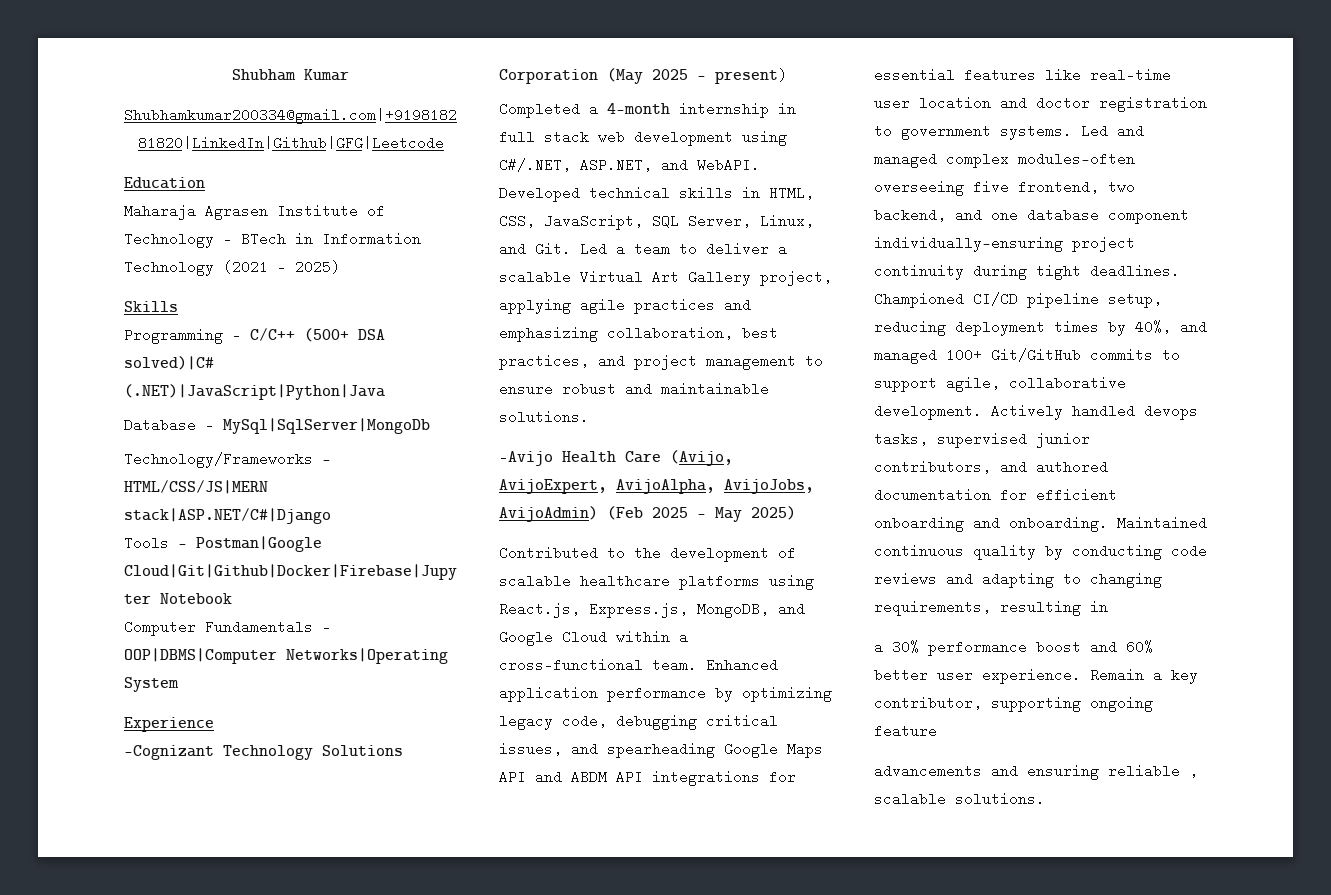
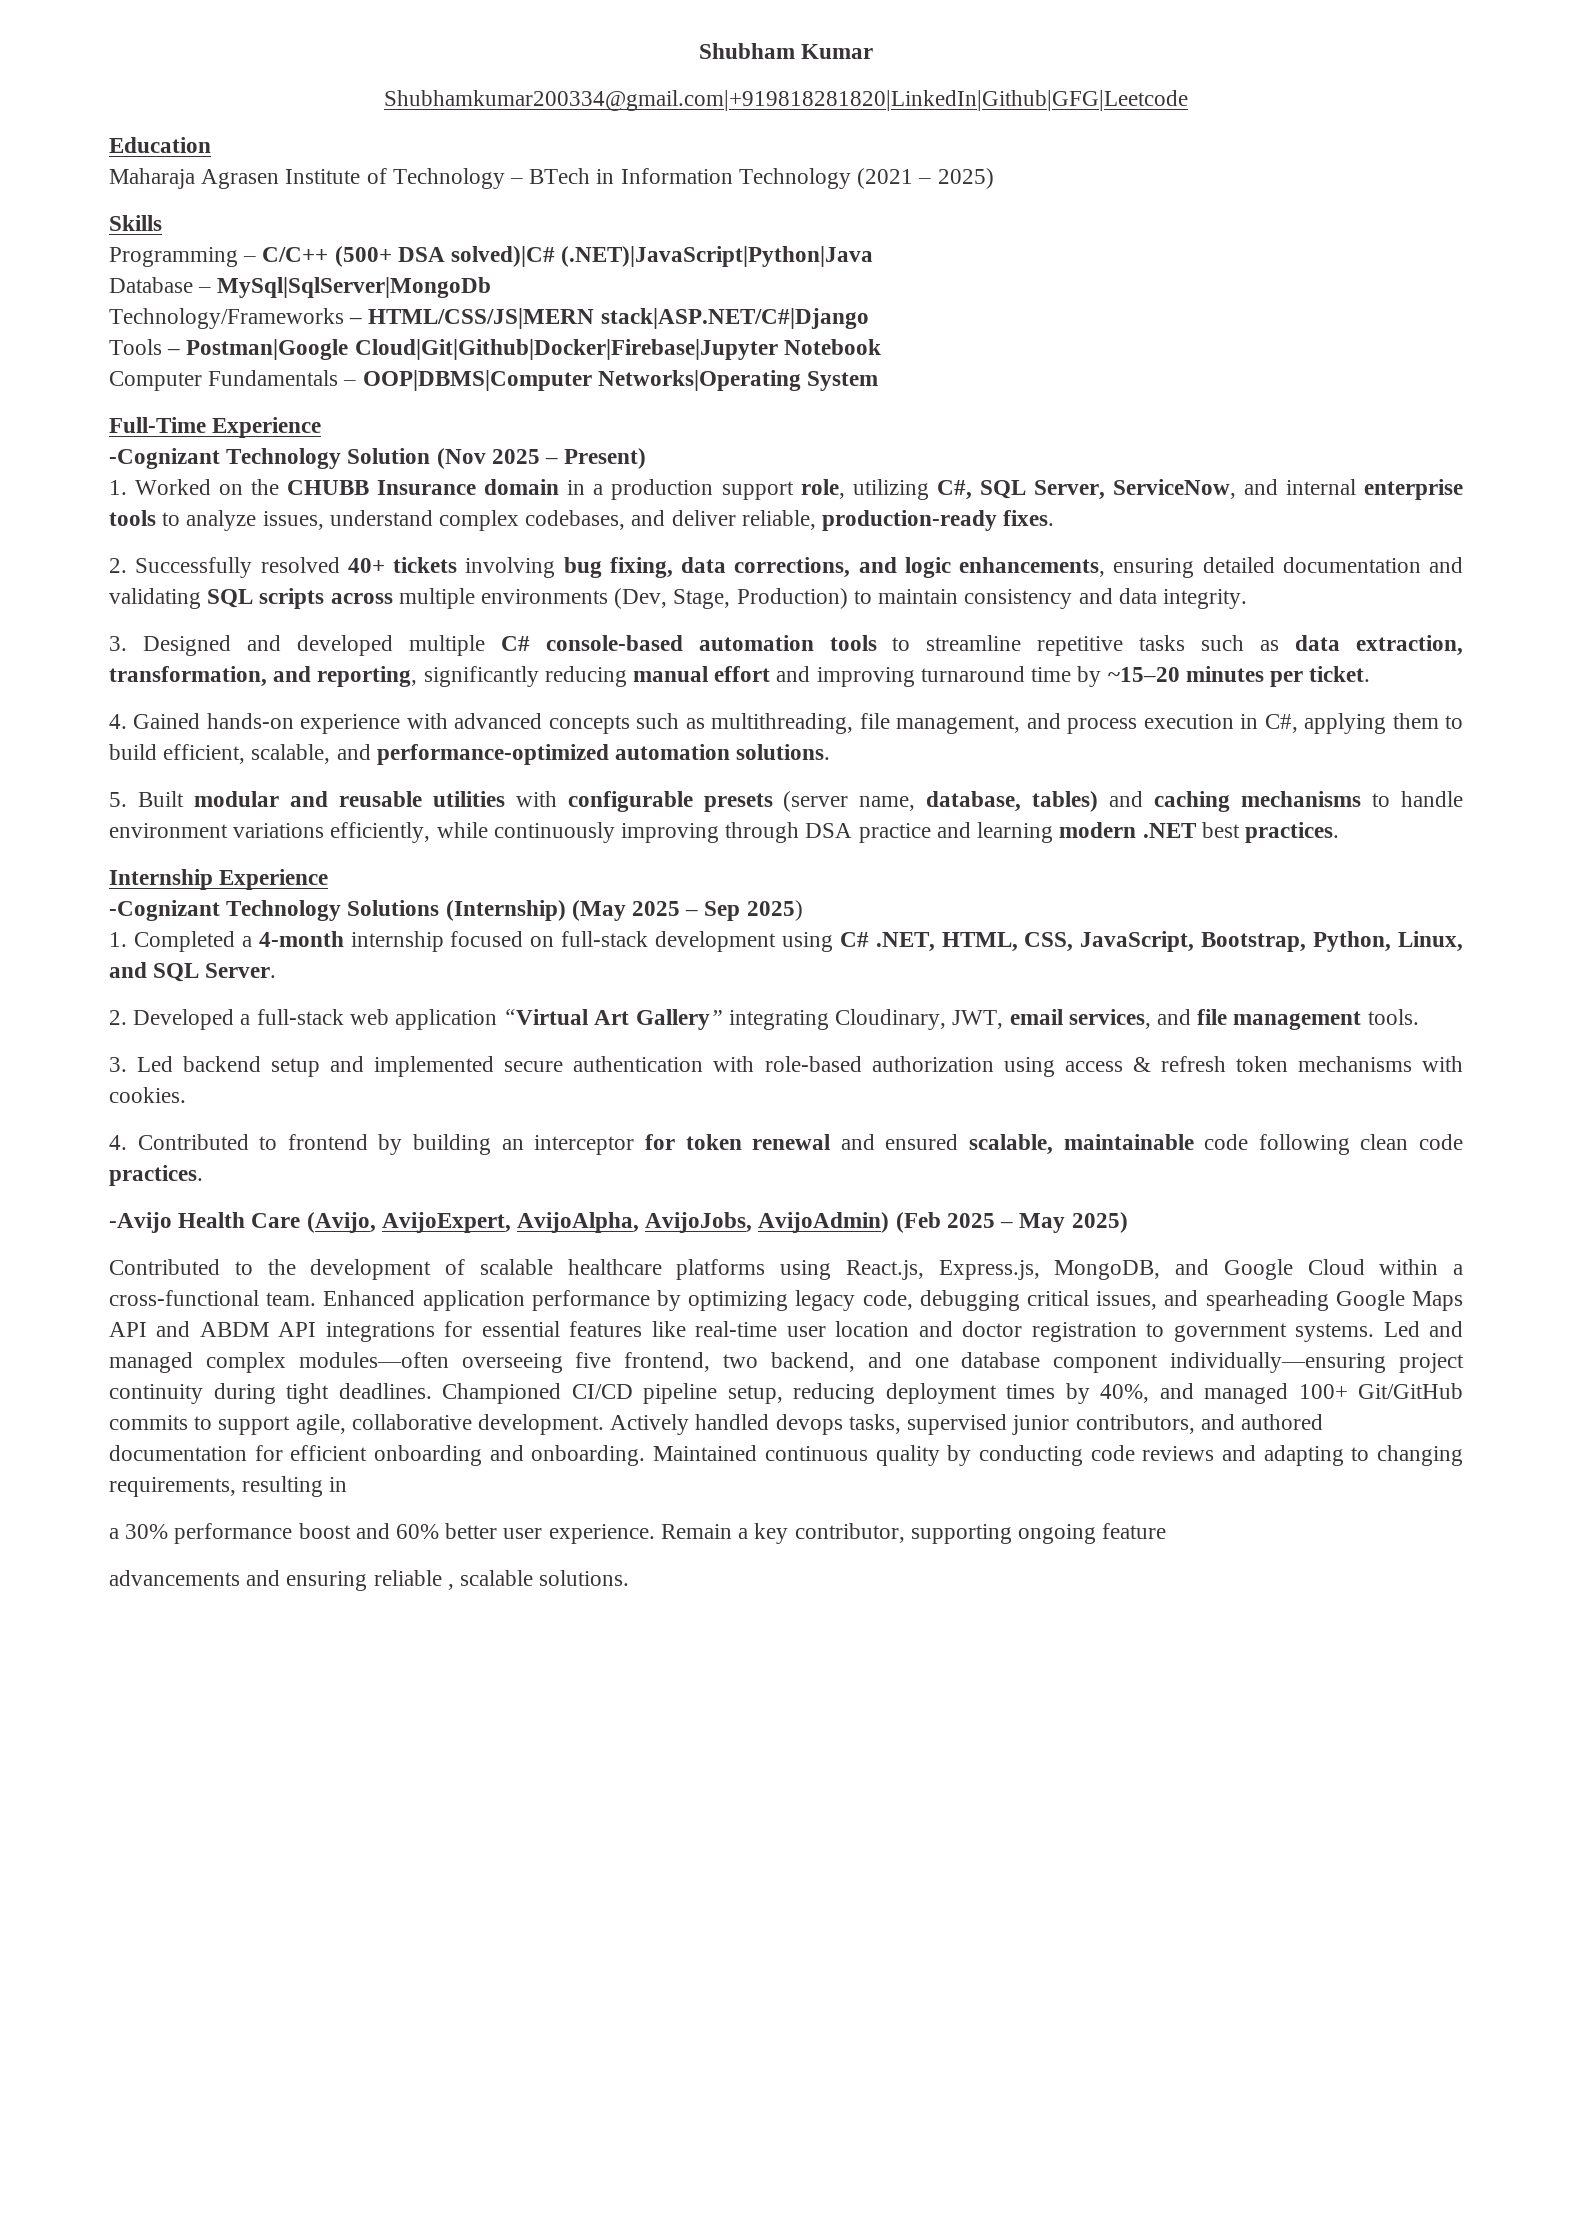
(179, 684) none -> [109,417,322,438] [109,448,647,469] [109,479,1463,500] [109,510,1055,531] [109,557,1463,578] [109,588,1247,609] [109,635,1463,656] [109,666,1371,687] [109,713,1463,734] [109,744,831,765] [109,791,1463,812] [109,822,1339,843] [109,869,213,890] Full-Time Experience // -Cognizant Technology Solution (Nov 2025 – Present) // 1. Worked on the CHUBB Insurance domain in a production support role, utilizing C#, SQL Server, ServiceNow, and internal enterprise tools to analyze issues, understand complex codebases, and deliver reliable, production-ready fixes. // 2. Successfully resolved 40+ tickets involving bug fixing, data corrections, and logic enhancements, ensuring detailed documentation and validating SQL scripts across multiple environments (Dev, Stage, Production) to maintain consistency and data integrity. // 3. Designed and developed multiple C# console-based automation tools to streamline repetitive tasks such as data extraction, transformation, and reporting, significantly reducing manual effort and improving turnaround time by ~15–20 minutes per ticket. // 4. Gained hands-on experience with advanced concepts such as multithreading, file management, and process execution in C#, applying them to build efficient, scalable, and performance-optimized automation solutions. // 5. Built modular and reusable utilities with configurable presets (server name, database, tables) and caching mechanisms to handle environment variations efficiently, while continuously improving through DSA practice and learning modern .NET best practices. // Internship
[499,69,598,84] Corporation -> [445,900,566,921] (Internship)
[715,68,787,84] present) // -> [704,900,803,921] [109,932,127,947] Sep 2025) // 1.
[778,103,796,114] [499,130,787,146] [499,158,760,172] [499,186,814,202] [499,214,814,230] [499,242,787,256] [499,270,832,286] [499,298,751,314] [499,326,778,342] [499,354,823,370] [499,382,769,396] [499,410,589,424] in full stack web development using C#/.NET, ASP.NET, and WebAPI. Developed technical skills in HTML, CSS, JavaScript, SQL Server, Linux, and Git. Led a team to deliver a scalable Virtual Art Gallery project, applying agile practices and emphasizing collaboration, best practices, and project management to ensure robust and maintainable solutions. -> [450,931,1463,952] [109,962,277,982] [109,1009,1419,1030] [109,1056,1463,1077] [109,1087,186,1103] [109,1134,1463,1155] [109,1165,203,1186] focused on full-stack development using C# .NET, HTML, CSS, JavaScript, Bootstrap, Python, Linux, and SQL Server. // 2. Developed a full-stack web application “Virtual Art Gallery” integrating Cloudinary, JWT, email services, and file management tools. // 3. Led backend setup and implemented secure authentication with role-based authorization using access & refresh token mechanisms with cookies. // 4. Contributed to frontend by building an interceptor for token renewal and ensured scalable, maintainable code following clean code practices.

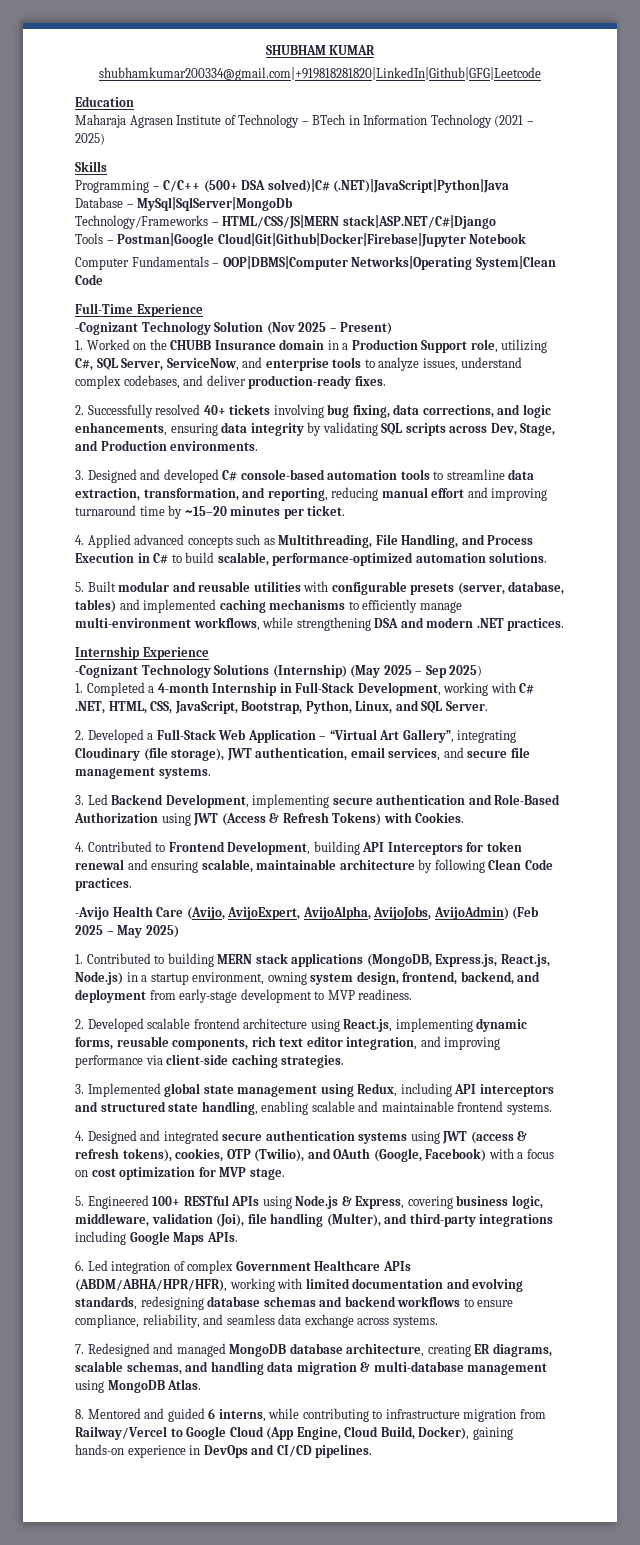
[698,43,874,59] [384,90,1188,111] Shubham Kumar // Shubhamkumar200334@gmail.com|+919818281820|LinkedIn|Github|GFG|Leetcode -> [265,45,376,55] [99,67,541,81] SHUBHAM KUMAR // shubhamkumar200334@gmail.com|+919818281820|LinkedIn|Github|GFG|Leetcode
[807,371,879,391] System -> [475,256,556,270] [75,274,103,285] System|Clean Code
[611,479,794,500] production support -> [351,339,468,353] Production Support
[1285,479,1356,495] internal -> (263, 362) none
[741,510,816,530] reliable, -> (246, 380) none
[1202,557,1463,573] detailed documentation and -> [221,422,322,436] data integrity by
[398,588,1247,609] multiple environments (Dev, Stage, Production) to maintain consistency and data integrity. -> [490,423,556,436] [75,440,259,451] Dev, Stage, and Production environments.
[408,635,485,656] multiple -> (219, 476) none
[1037,635,1280,656] repetitive tasks such as -> (505, 474) none
[423,666,539,687] significantly -> (328, 494) none
[133,713,1463,734] [109,744,371,764] Gained hands-on experience with advanced concepts such as multithreading, file management, and process execution in C#, applying them to build efficient, scalable, and -> [87,534,534,548] [75,552,269,566] Applied advanced concepts such as Multithreading, File Handling, and Process Execution in C# to build scalable,
[783,791,916,812] (server name, -> [457,582,505,595] (server,
(1144, 799) none -> [143,599,217,613] implemented
[1400,791,1463,807] [109,822,1054,843] handle environment variations efficiently, while continuously improving through DSA practice and learning -> [362,599,462,613] [75,617,424,631] efficiently manage multi-environment workflows, while strengthening DSA and
[1201,822,1240,838] best -> (504, 623) none
[350,931,833,952] internship focused on full-stack development using -> [212,682,516,696] Internship in Full-Stack Development, working with
[256,1009,1004,1030] full-stack web application “Virtual Art Gallery” integrating Cloudinary, JWT, -> [156,729,517,743] [75,747,348,761] Full-Stack Web Application – “Virtual Art Gallery”, integrating Cloudinary (file storage), JWT authentication,
(1191, 1017) none -> [467,750,508,758] secure
[1367,1009,1419,1025] tools. -> [158,767,211,779] systems.
[183,1056,1463,1077] [109,1087,186,1103] [109,1134,635,1155] backend setup and implemented secure authentication with role-based authorization using access & refresh token mechanisms with cookies. // 4. Contributed to frontend by building an interceptor -> [111,794,561,808] [74,812,465,826] [75,841,463,855] Backend Development, implementing secure authentication and Role-Based Authorization using JWT (Access & Refresh Tokens) with Cookies. // 4. Contributed to Frontend Development, building API Interceptors
[885,1134,959,1150] ensured -> [151,860,199,873] ensuring
[1204,1134,1463,1155] code following clean code -> [339,859,553,873] architecture by following Clean Code
[109,1259,1463,1280] [109,1290,1464,1311] [109,1321,1463,1342] [109,1352,1464,1373] [109,1383,1463,1404] [109,1414,1323,1435] [109,1445,1463,1466] [109,1476,348,1497] [109,1523,1167,1544] [109,1570,630,1591] Contributed to the development of scalable healthcare platforms using React.js, Express.js, MongoDB, and Google Cloud within a cross-functional team. Enhanced application performance by optimizing legacy code, debugging critical issues, and spearheading Google Maps API and ABDM API integrations for essential features like real-time user location and doctor registration to government systems. Led and managed complex modules—often overseeing five frontend, two backend, and one database component individually—ensuring project continuity during tight deadlines. Championed CI/CD pipeline setup, reducing deployment times by 40%, and managed 100+ Git/GitHub commits to support agile, collaborative development. Actively handled devops tasks, supervised junior contributors, and authored documentation for efficient onboarding and onboarding. Maintained continuous quality by conducting code reviews and adapting to changing requirements, resulting in // a 30% performance boost and 60% better user experience. Remain a key contributor, supporting ongoing feature // advancements and ensuring reliable , scalable solutions. -> [75,953,550,967] [75,971,541,985] [75,989,413,1003] [75,1018,528,1032] [75,1036,501,1050] [75,1054,345,1068] [75,1083,554,1097] [75,1101,552,1115] [75,1130,528,1144] [75,1148,554,1162] [75,1167,285,1180] [75,1195,543,1209] [75,1213,554,1227] [75,1231,238,1245] [75,1260,411,1274] [75,1278,524,1292] [75,1296,514,1310] [75,1314,438,1328] [75,1343,552,1357] [75,1361,548,1375] [75,1379,202,1393] [75,1408,546,1422] [75,1426,513,1440] [75,1444,373,1458] 1. Contributed to building MERN stack applications (MongoDB, Express.js, React.js, Node.js) in a startup environment, owning system design, frontend, backend, and deployment from early-stage development to MVP readiness. // 2. Developed scalable frontend architecture using React.js, implementing dynamic forms, reusable components, rich text editor integration, and improving performance via client-side caching strategies. // 3. Implemented global state management using Redux, including API interceptors and structured state handling, enabling scalable and maintainable frontend systems. // 4. Designed and integrated secure authentication systems using JWT (access & refresh tokens), cookies, OTP (Twilio), and OAuth (Google, Facebook) with a focus on cost optimization for MVP stage. // 5. Engineered 100+ RESTful APIs using Node.js & Express, covering business logic, middleware, validation (Joi), file handling (Multer), and third-party integrations including Google Maps APIs. // 6. Led integration of complex Government Healthcare APIs (ABDM/ABHA/HPR/HFR), working with limited documentation and evolving standards, redesigning database schemas and backend workflows to ensure compliance, reliability, and seamless data exchange across systems. // 7. Redesigned and managed MongoDB database architecture, creating ER diagrams, scalable schemas, and handling data migration & multi-database management using MongoDB Atlas. // 8. Mentored and guided 6 interns, while contributing to infrastructure migration from Railway/Vercel to Google Cloud (App Engine, Cloud Build, Docker), gaining hands-on experience in DevOps and CI/CD pipelines.

